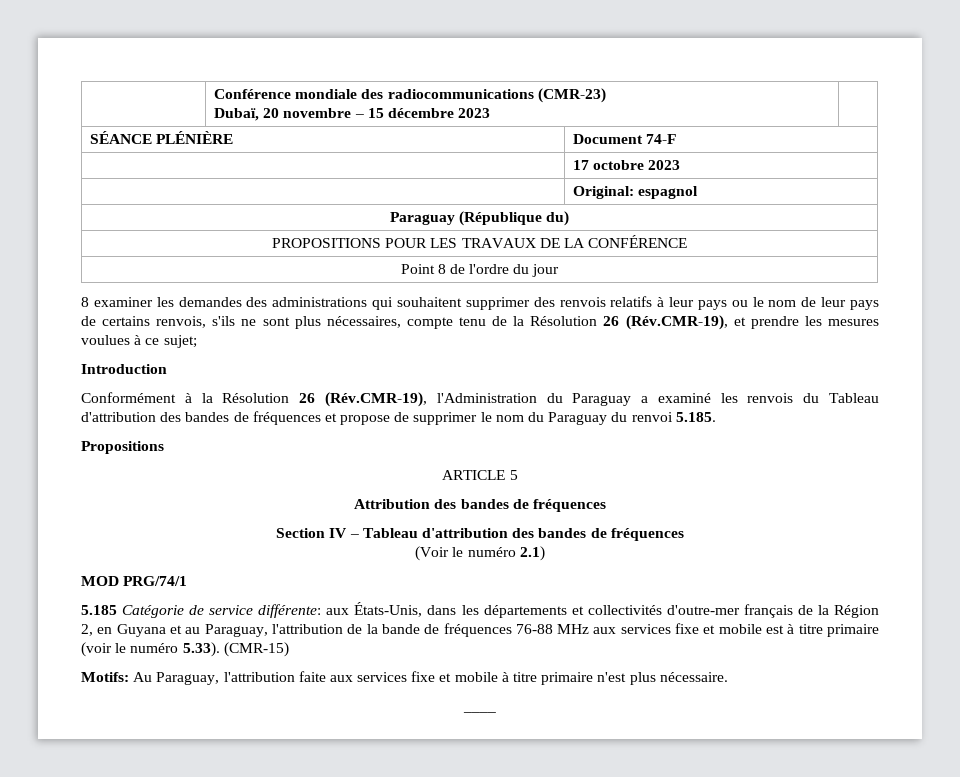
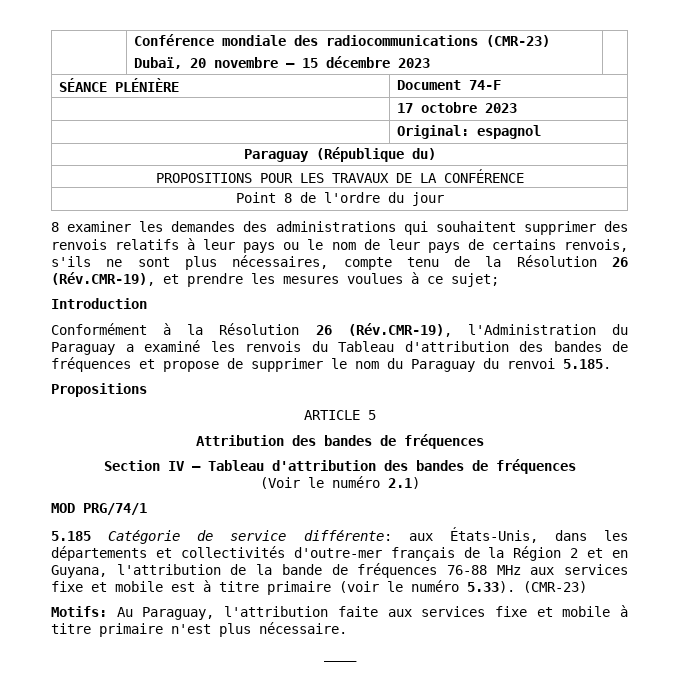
[81,624,268,637] 2, en Guyana et au Paraguay, -> [570,548,628,558] [51,565,107,578] 2 et en Guyana,
[223,642,289,657] (CMR-15) -> [523,581,587,593] (CMR-23)

